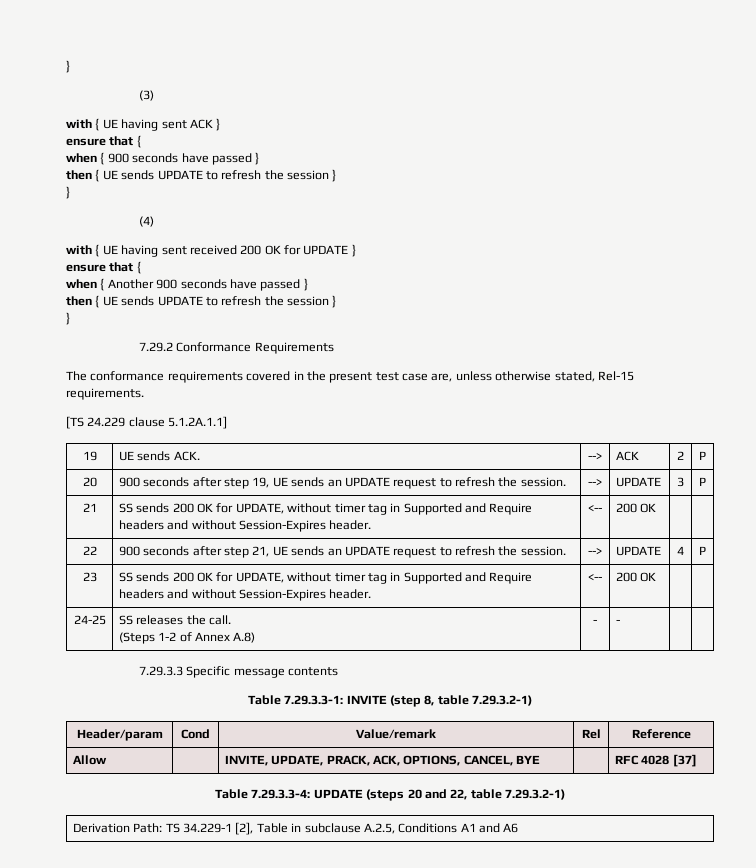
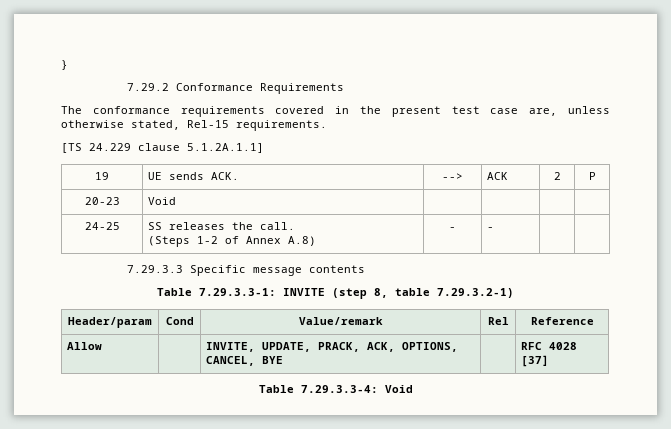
[66,60,70,73] [139,90,155,101] [66,118,221,131] [66,135,141,148] [66,152,260,165] [66,169,337,182] [66,186,70,199] [139,216,155,227] [66,244,356,257] [66,261,141,274] [66,278,308,291] [66,295,337,308] [66,312,70,325] } // (3) // with { UE having sent ACK } // ensure that { // when { 900 seconds have passed } // then { UE sends UPDATE to refresh the session } // } // (4) // with { UE having sent received 200 OK for UPDATE } // ensure that { // when { Another 900 seconds have passed } // then { UE sends UPDATE to refresh the session } // } -> [61,60,68,70] }
[82,477,97,487] [118,477,566,489] [588,479,602,486] [615,477,661,487] [677,477,684,487] [699,477,706,486] [82,503,97,512] [118,503,533,515] [118,520,372,532] [588,505,602,512] [615,503,657,513] [82,546,97,555] [118,546,566,558] [588,548,602,555] [615,546,661,556] [677,546,684,555] [699,546,706,555] [82,572,97,582] [118,572,533,584] [118,589,372,601] [588,574,602,581] [615,572,657,582] 20 | 900 seconds after step 19, UE sends an UPDATE request to refresh the session. | --> | UPDATE | 3 | P // 21 | SS sends 200 OK for UPDATE, without timer tag in Supported and Require headers and without Session-Expires header. | <-- | 200 OK | | // 22 | 900 seconds after step 21, UE sends an UPDATE request to refresh the session. | --> | UPDATE | 4 | P // 23 | SS sends 200 OK for UPDATE, without timer tag in Supported and Require headers and without Session-Expires header. | <-- | 200 OK -> [84,197,120,205] [148,197,177,205] 20-23 | Void | |
[313,789,565,801] [72,822,519,835] UPDATE (steps 20 and 22, table 7.29.3.2-1) // Derivation Path: TS 34.229-1 [2], Table in subclause A.2.5, Conditions A1 and A6 -> [384,385,413,393] Void

